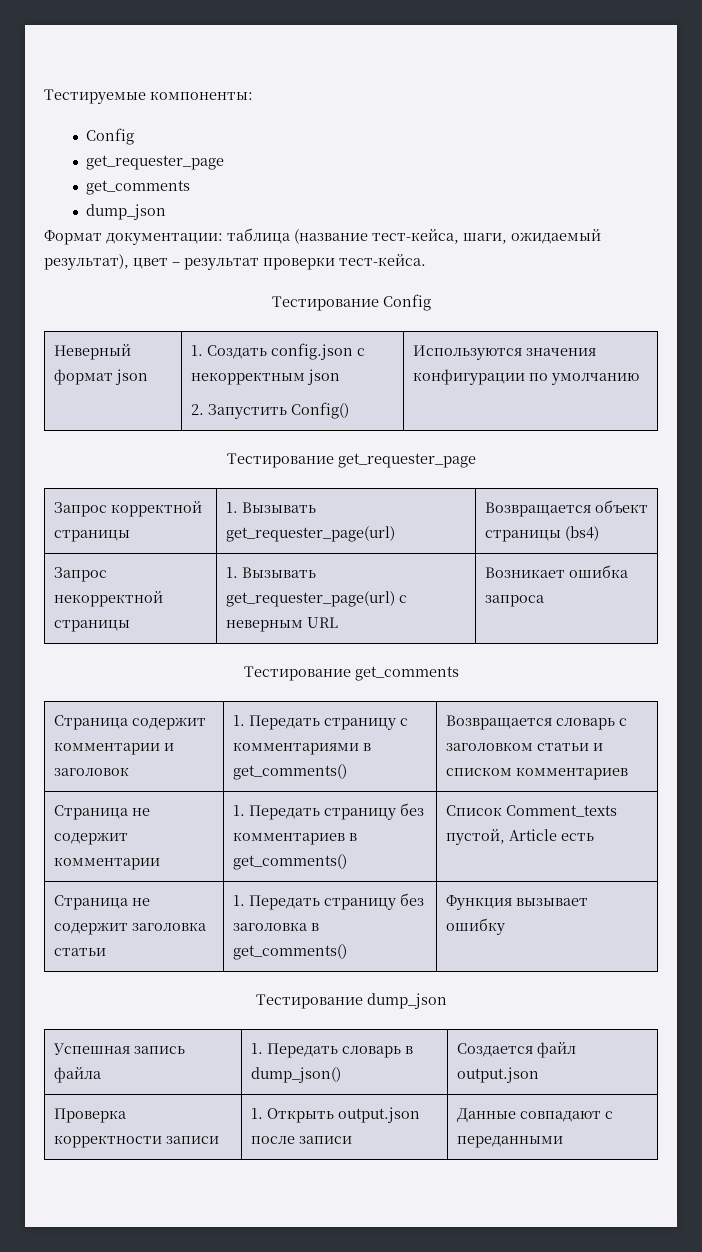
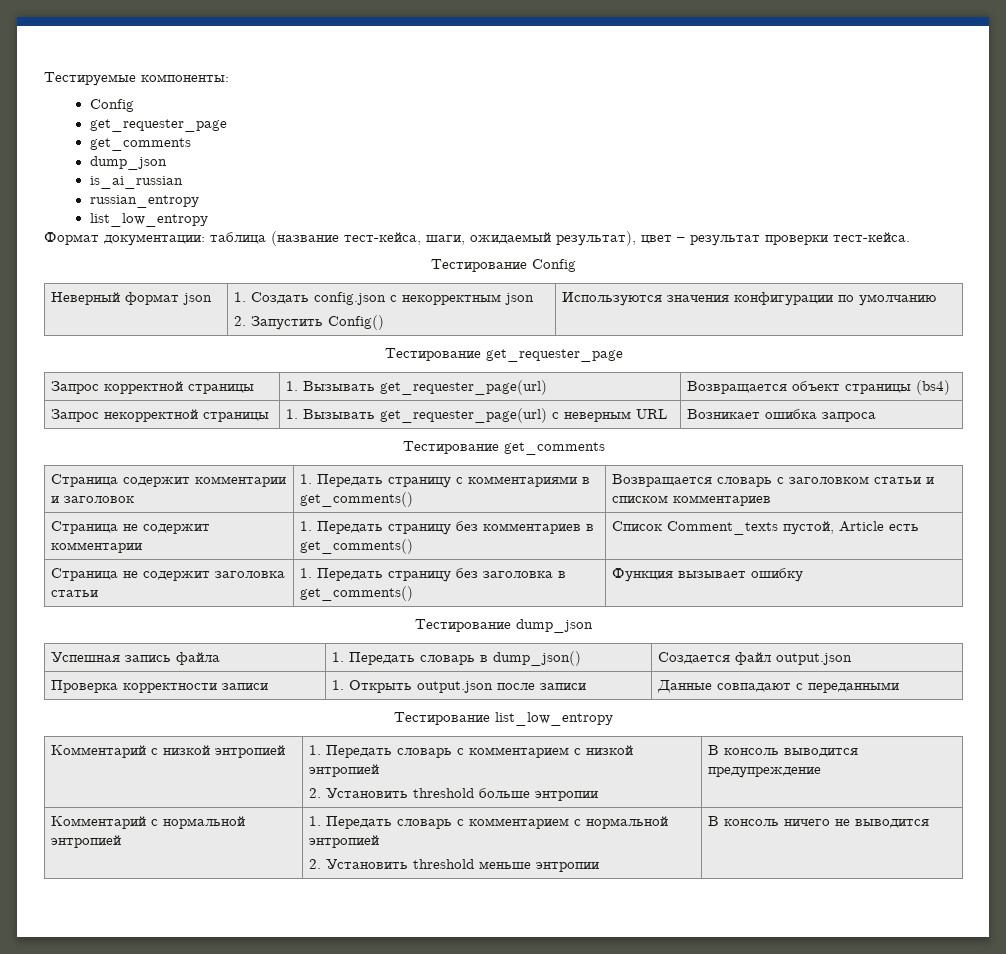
(167, 212) none -> [89,176,183,189] [89,195,199,208] [89,213,208,227] // is_ai_russian // russian_entropy // list_low_entropy
(563, 1142) none -> [394,712,613,726] [51,745,286,758] [309,745,634,758] [309,764,380,777] [309,788,599,801] [708,745,859,757] [708,767,822,778] [51,816,246,829] [51,835,122,848] [309,816,669,829] [309,835,380,848] [309,859,600,872] [708,816,930,828] // Тестирование list_low_entropy // Комментарий с низкой энтропией | 1. Передать словарь с комментарием с низкой энтропией // 2. Установить threshold больше энтропии | В консоль выводится предупреждение // Комментарий с нормальной энтропией | 1. Передать словарь с комментарием с нормальной энтропией // 2. Установить threshold меньше энтропии | В консоль ничего не выводится

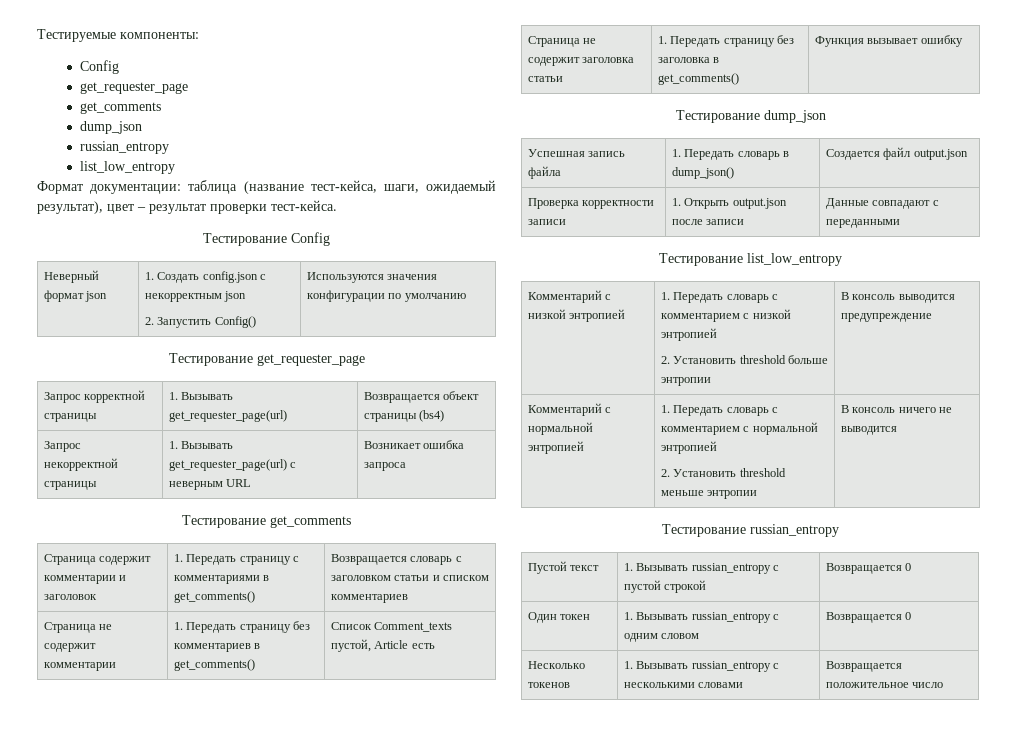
[89,176,183,189] // is_ai_russian -> (143, 127) none
(930, 823) none -> [662,524,839,537] [527,561,600,574] [623,563,780,574] [623,580,707,593] [825,563,912,574] [527,612,591,623] [623,612,780,623] [623,633,700,642] [825,612,912,623] [527,661,585,669] [527,682,570,688] [623,661,780,672] [623,682,744,688] [825,661,902,672] [825,682,944,688] // Тестирование russian_entropy // Пустой текст | 1. Вызывать russian_entropy с пустой строкой | Возвращается 0 // Один токен | 1. Вызывать russian_entropy с одним словом | Возвращается 0 // Несколько токенов | 1. Вызывать russian_entropy с несколькими словами | Возвращается положительное число

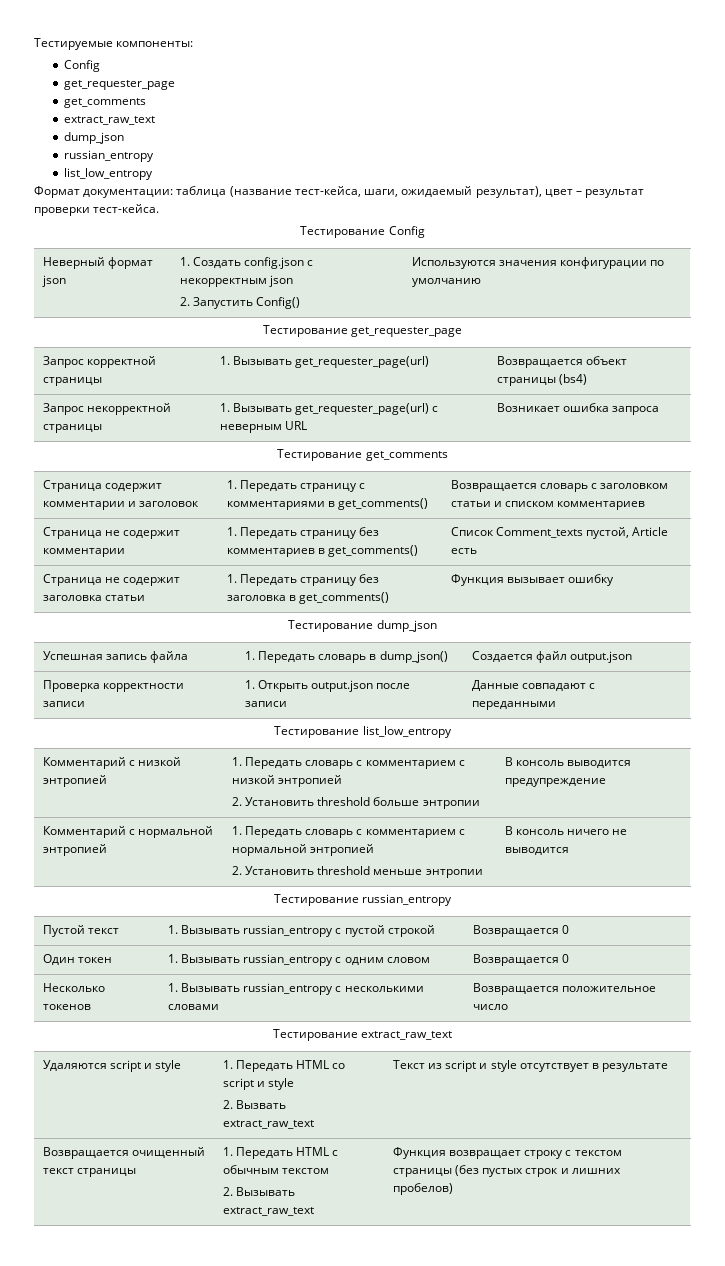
(162, 108) none -> [63,116,155,125] // extract_raw_text
(944, 685) none -> [272,1029,453,1041] [42,1060,182,1072] [222,1060,346,1072] [222,1078,295,1090] [222,1100,286,1109] [222,1120,314,1129] [392,1060,669,1072] [42,1147,205,1159] [42,1168,136,1177] [222,1147,339,1159] [222,1165,329,1174] [222,1187,295,1196] [222,1207,314,1216] [392,1147,622,1159] [392,1165,621,1177] [392,1183,453,1195] // Тестирование extract_raw_text // Удаляются script и style | 1. Передать HTML со script и style // 2. Вызвать extract_raw_text | Текст из script и style отсутствует в результате // Возвращается очищенный текст страницы | 1. Передать HTML с обычным текстом // 2. Вызывать extract_raw_text | Функция возвращает строку с текстом страницы (без пустых строк и лишних пробелов)

